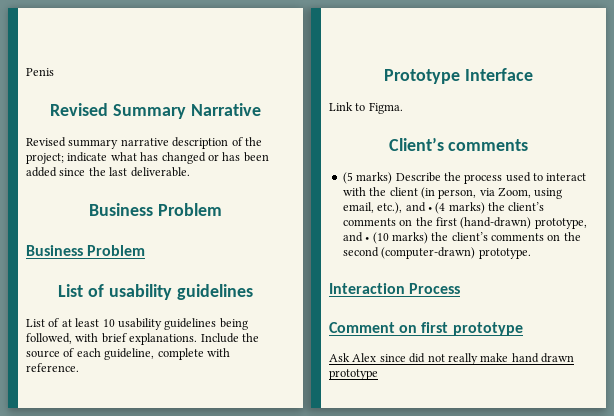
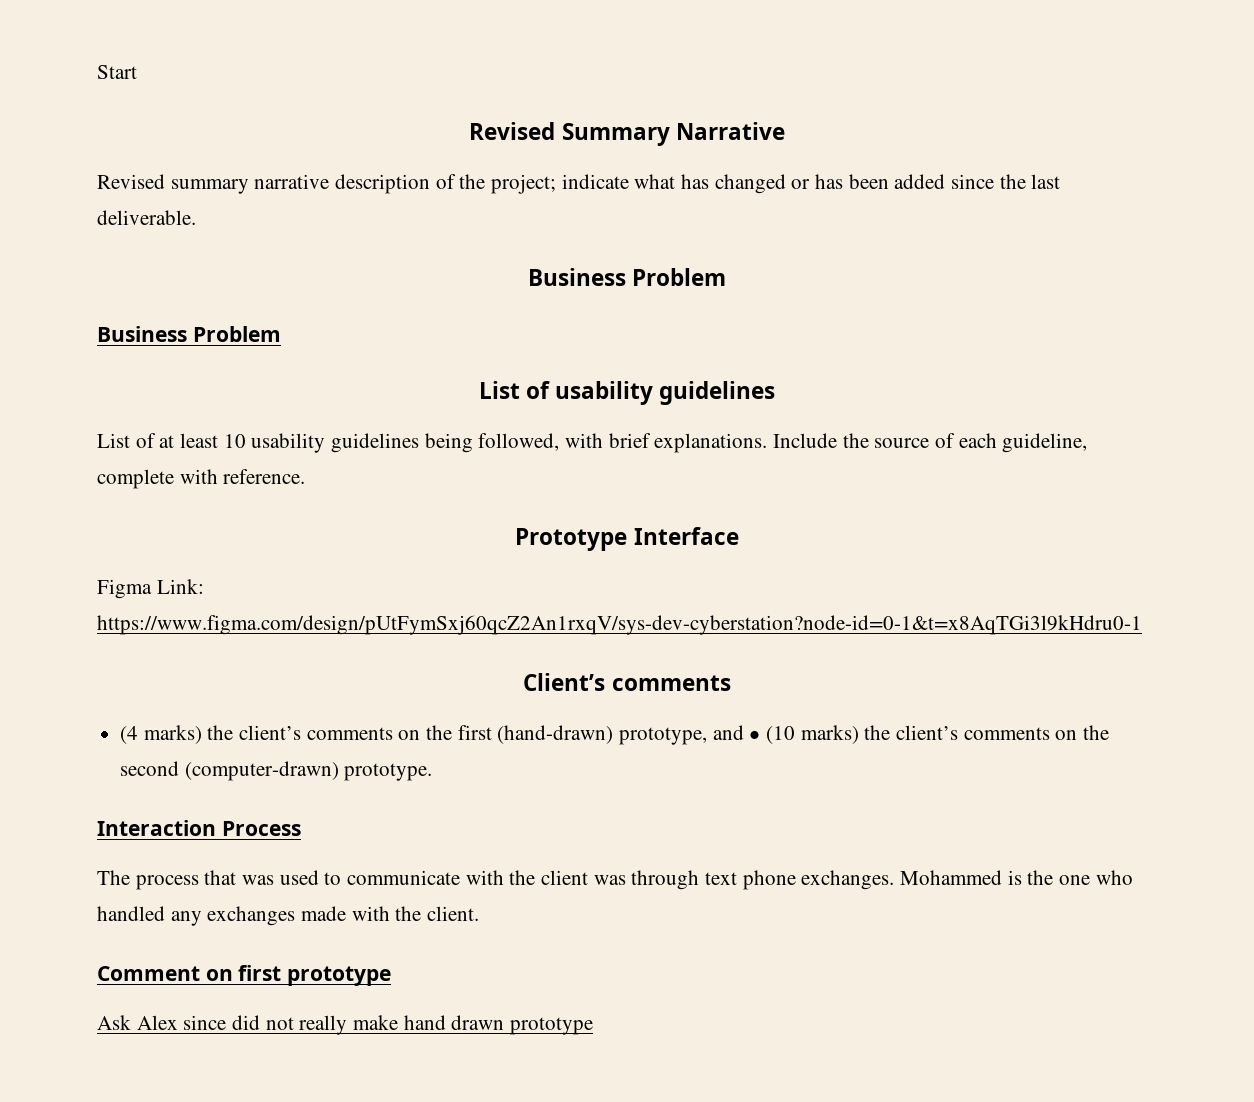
[26,68,54,76] Penis -> [97,65,137,79] Start
[329,102,403,114] Link to Figma. -> [97,579,204,599] [97,615,1142,635] Figma Link: https://www.figma.com/design/pUtFymSxj60qcZ2An1rxqV/sys-dev-cyberstation?node-id=0-1&t=x8AqTGi3l9kHdru0-1
[342,172,587,184] [342,187,563,199] [342,202,432,214] (5 marks) Describe the process used to interact with the client (in person, via Zoom, using email, etc.), and • -> (731, 683) none
(461, 288) none -> [97,870,1133,890] [97,906,480,926] // The process that was used to communicate with the client was through text phone exchanges. Mohammed is the one who handled any exchanges made with the client.

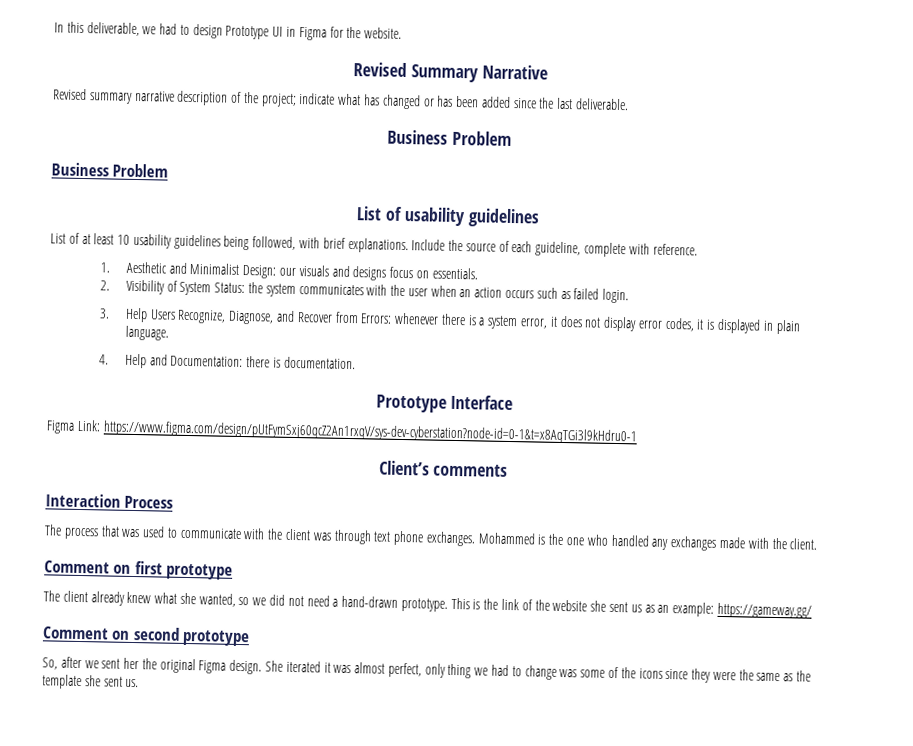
[97,65,137,79] Start -> [54,21,403,41] In this deliverable, we had to design Prototype UI in Figma for the website.
(306, 476) none -> [100,261,478,281] [100,279,630,304] [99,307,801,335] [124,325,169,341] [99,353,356,370] // 1. Aesthetic and Minimalist Design: our visuals and designs focus on essentials. // 2. Visibility of System Status: the system communicates with the user when an action occurs such as failed login. // 3. Help Users Recognize, Diagnose, and Recover from Errors: whenever there is a system error, it does not display error codes, it is displayed in plain language. // 4. Help and Documentation: there is documentation.
[120,725,1110,745] [120,761,433,781] // (4 marks) the client’s comments on the first (hand-drawn) prototype, and • (10 marks) the client’s comments on the second (computer-drawn) prototype. -> (509, 470) none
[97,1015,594,1035] Ask Alex since did not really make hand drawn prototype -> [43,590,812,619] [42,626,251,647] [42,656,811,683] [42,674,140,690] The client already knew what she wanted, so we did not need a hand-drawn prototype. This is the link of the website she sent us as an example: https://gameway.gg/ // Comment on second prototype // So, after we sent her the original Figma design. She iterated it was almost perfect, only thing we had to change was some of the icons since they were the same as the template she sent us.

